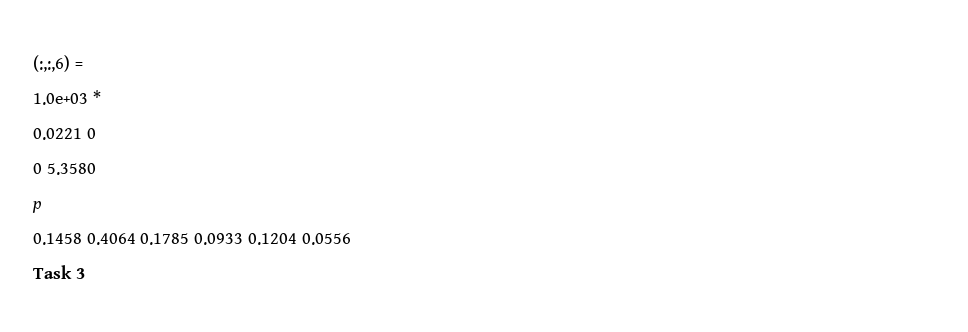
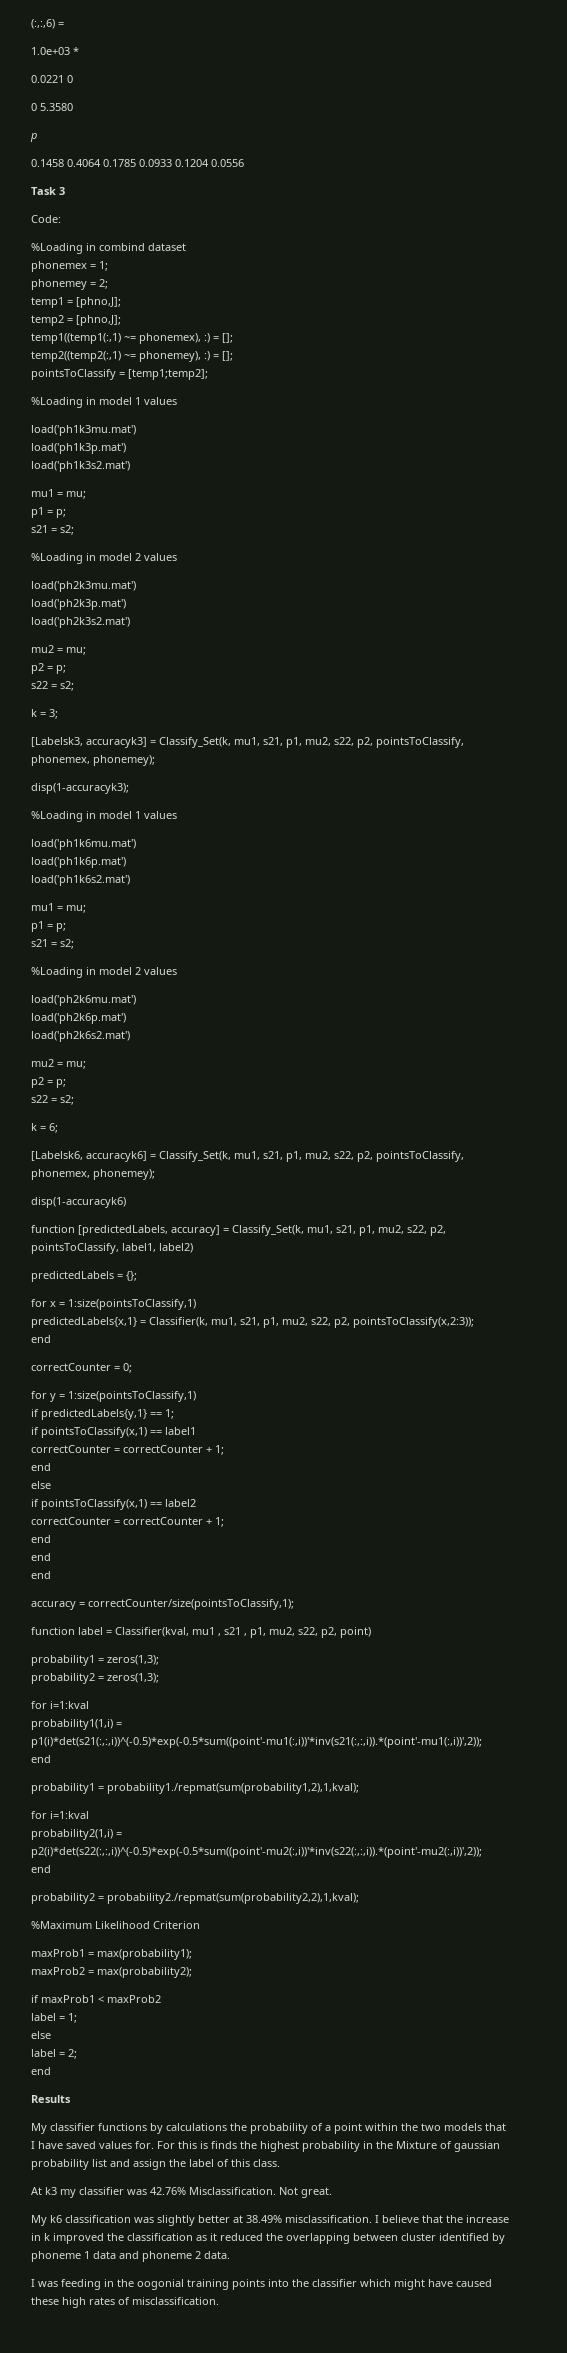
(85, 273) none -> [31,215,61,223] [31,243,186,254] [31,261,108,272] [31,279,108,290] [31,297,121,308] [31,315,121,326] [31,333,233,344] [31,351,233,362] [31,369,208,380] [31,397,177,408] [31,425,136,436] [31,443,126,454] [31,461,130,472] [31,489,86,499] [31,507,66,518] [31,525,74,535] [31,553,177,564] [31,581,136,592] [31,599,126,610] [31,617,130,628] [31,645,86,655] [31,663,66,674] [31,681,74,691] [31,709,58,719] [31,737,464,748] [31,755,155,766] [31,783,129,794] [31,811,177,822] [31,839,136,850] [31,857,126,868] [31,875,130,886] [31,903,86,913] [31,921,66,932] [31,939,74,949] [31,967,177,978] [31,995,136,1006] [31,1013,126,1024] [31,1031,130,1042] [31,1059,86,1069] [31,1077,66,1088] [31,1095,74,1105] [31,1123,58,1133] [31,1151,464,1162] [31,1169,155,1180] [31,1197,126,1208] [31,1225,446,1236] [31,1243,193,1254] [31,1271,137,1282] [31,1299,196,1310] [31,1317,474,1328] [31,1335,51,1343] [31,1363,132,1373] [31,1391,196,1402] [31,1409,174,1420] [31,1427,196,1438] [31,1445,224,1455] [31,1463,51,1471] [31,1481,51,1489] [31,1499,196,1510] [31,1517,224,1527] [31,1535,51,1543] [31,1553,51,1561] [31,1571,51,1579] [31,1599,294,1610] [31,1627,371,1638] [31,1655,159,1666] [31,1673,159,1684] [31,1701,89,1709] [31,1719,122,1730] [31,1737,482,1748] [31,1755,51,1763] [31,1783,359,1794] [31,1811,89,1819] [31,1829,122,1840] [31,1847,482,1858] [31,1865,51,1873] [31,1893,359,1904] [31,1921,200,1929] [31,1949,192,1960] [31,1967,192,1978] [31,1995,161,2003] [31,2013,77,2023] [31,2031,51,2039] [31,2049,77,2059] [31,2067,51,2075] [31,2095,71,2103] [31,2123,506,2134] [31,2141,500,2152] [31,2159,280,2170] [31,2187,332,2198] [31,2215,509,2226] [31,2233,505,2244] [31,2251,230,2262] [31,2279,492,2290] [31,2297,219,2308] // Code: // %Loading in combind dataset // phonemex = 1; // phonemey = 2; // temp1 = [phno,J]; // temp2 = [phno,J]; // temp1((temp1(:,1) ~= phonemex), :) = []; // temp2((temp2(:,1) ~= phonemey), :) = []; // pointsToClassify = [temp1;temp2]; // %Loading in model 1 values // load('ph1k3mu.mat') // load('ph1k3p.mat') // load('ph1k3s2.mat') // mu1 = mu; // p1 = p; // s21 = s2; // %Loading in model 2 values // load('ph2k3mu.mat') // load('ph2k3p.mat') // load('ph2k3s2.mat') // mu2 = mu; // p2 = p; // s22 = s2; // k = 3; // [Labelsk3, accuracyk3] = Classify_Set(k, mu1, s21, p1, mu2, s22, p2, pointsToClassify, phonemex, phonemey); // disp(1-accuracyk3); // %Loading in model 1 values // load('ph1k6mu.mat') // load('ph1k6p.mat') // load('ph1k6s2.mat') // mu1 = mu; // p1 = p; // s21 = s2; // %Loading in model 2 values // load('ph2k6mu.mat') // load('ph2k6p.mat') // load('ph2k6s2.mat') // mu2 = mu; // p2 = p; // s22 = s2; // k = 6; // [Labelsk6, accuracyk6] = Classify_Set(k, mu1, s21, p1, mu2, s22, p2, pointsToClassify, phonemex, phonemey); // disp(1-accuracyk6) // function [predictedLabels, accuracy] = Classify_Set(k, mu1, s21, p1, mu2, s22, p2, pointsToClassify, label1, label2) // predictedLabels = {}; // for x = 1:size(pointsToClassify,1) // predictedLabels{x,1} = Classifier(k, mu1, s21, p1, mu2, s22, p2, pointsToClassify(x,2:3)); // end // correctCounter = 0; // for y = 1:size(pointsToClassify,1) // if predictedLabels{y,1} == 1; // if pointsToClassify(x,1) == label1 // correctCounter = correctCounter + 1; // end // else // if pointsToClassify(x,1) == label2 // correctCounter = correctCounter + 1; // end // end // end // accuracy = correctCounter/size(pointsToClassify,1); // function label = Classifier(kval, mu1 , s21 , p1, mu2, s22, p2, point) // probability1 = zeros(1,3); // probability2 = zeros(1,3); // for i=1:kval // probability1(1,i) = p1(i)*det(s21(:,:,i))^(-0.5)*exp(-0.5*sum((point'-mu1(:,i))'*inv(s21(:,:,i)).*(point'-mu1(:,i))',2)); // end // probability1 = probability1./repmat(sum(probability1,2),1,kval); // for i=1:kval // probability2(1,i) = p2(i)*det(s22(:,:,i))^(-0.5)*exp(-0.5*sum((point'-mu2(:,i))'*inv(s22(:,:,i)).*(point'-mu2(:,i))',2)); // end // probability2 = probability2./repmat(sum(probability2,2),1,kval); // %Maximum Likelihood Criterion // maxProb1 = max(probability1); // maxProb2 = max(probability2); // if maxProb1 < maxProb2 // label = 1; // else // label = 2; // end // Results // My classifier functions by calculations the probability of a point within the two models that I have saved values for. For this is finds the highest probability in the Mixture of gaussian probability list and assign the label of this class. // At k3 my classifier was 42.76% Misclassification. Not great. // My k6 classification was slightly better at 38.49% misclassification. I believe that the increase in k improved the classification as it reduced the overlapping between cluster identified by phoneme 1 data and phoneme 2 data. // I was feeding in the oogonial training points into the classifier which might have caused these high rates of misclassification.

